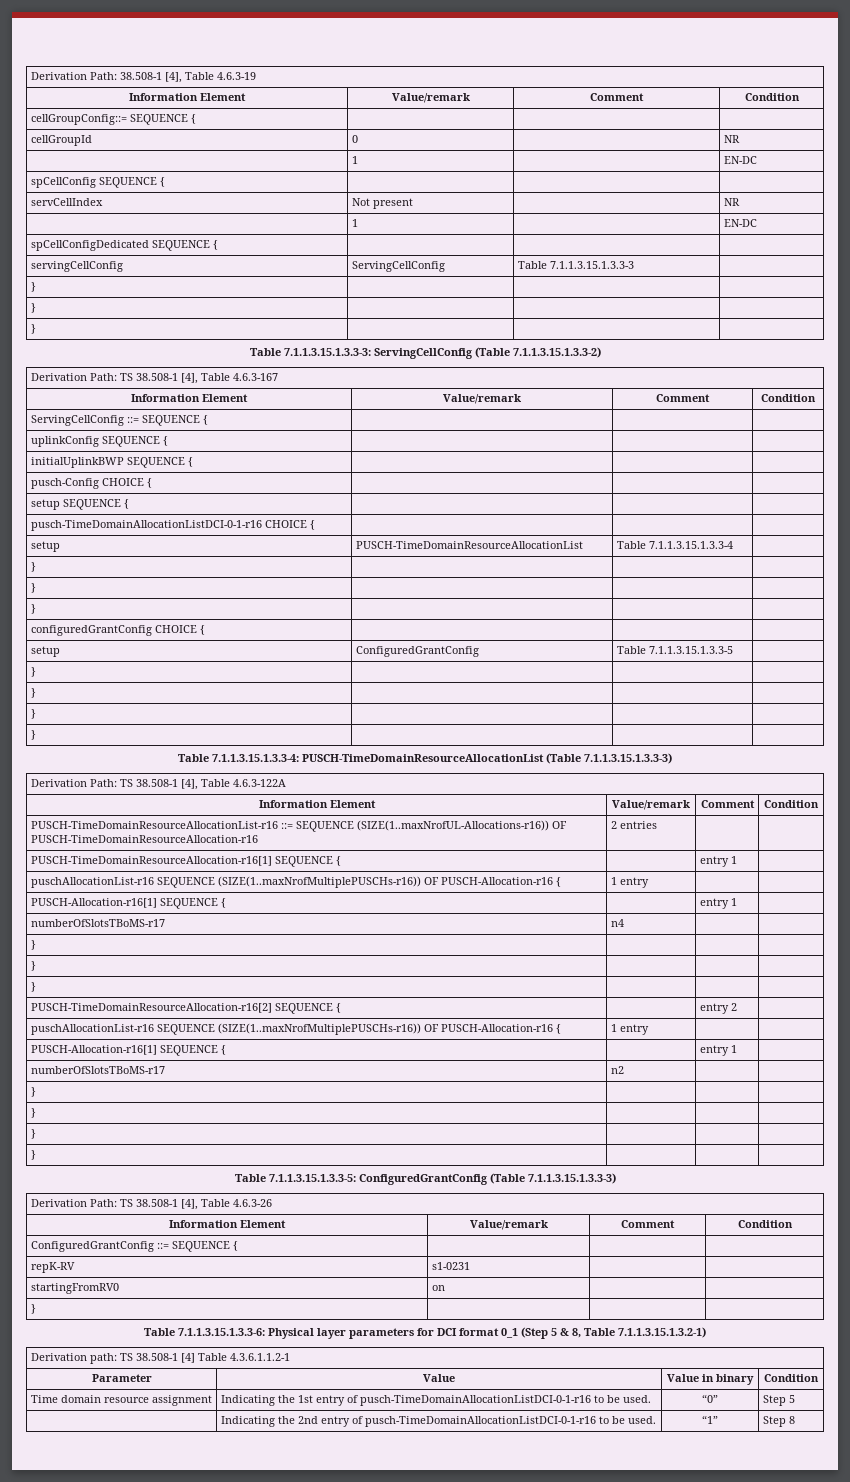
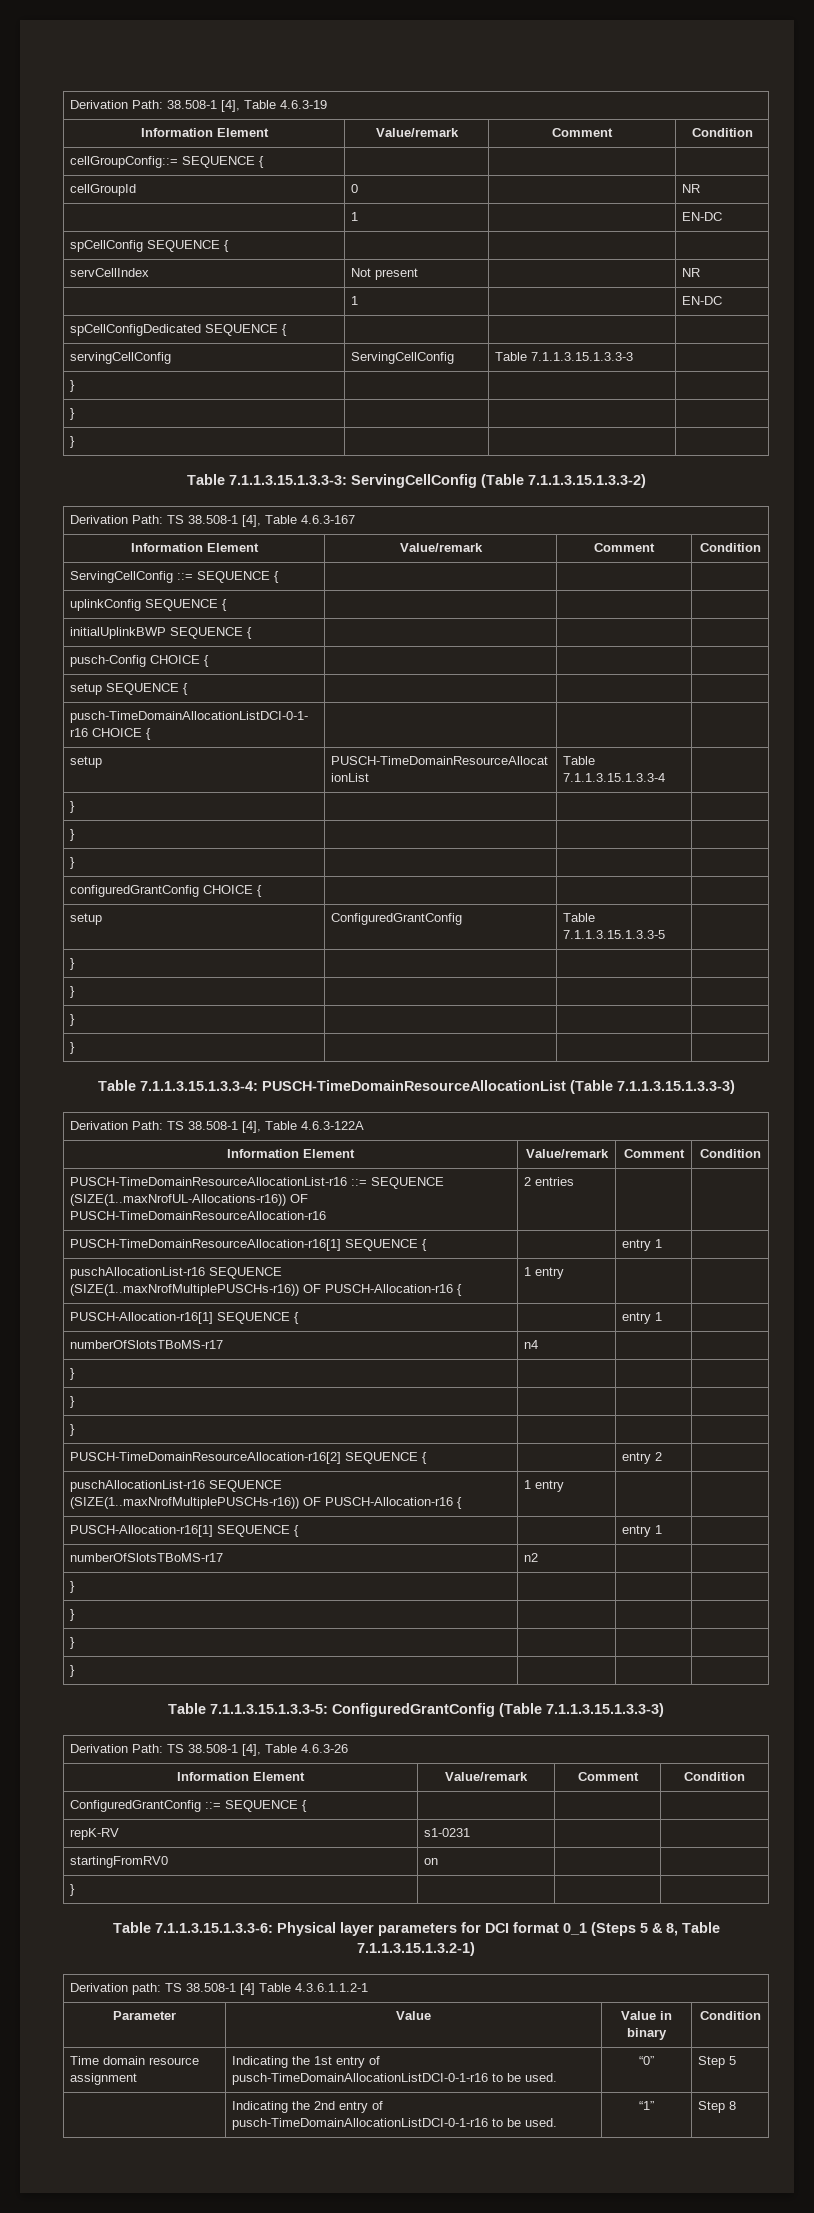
[521,1327,548,1339] (Step -> [590,1922,636,1936] (Steps

